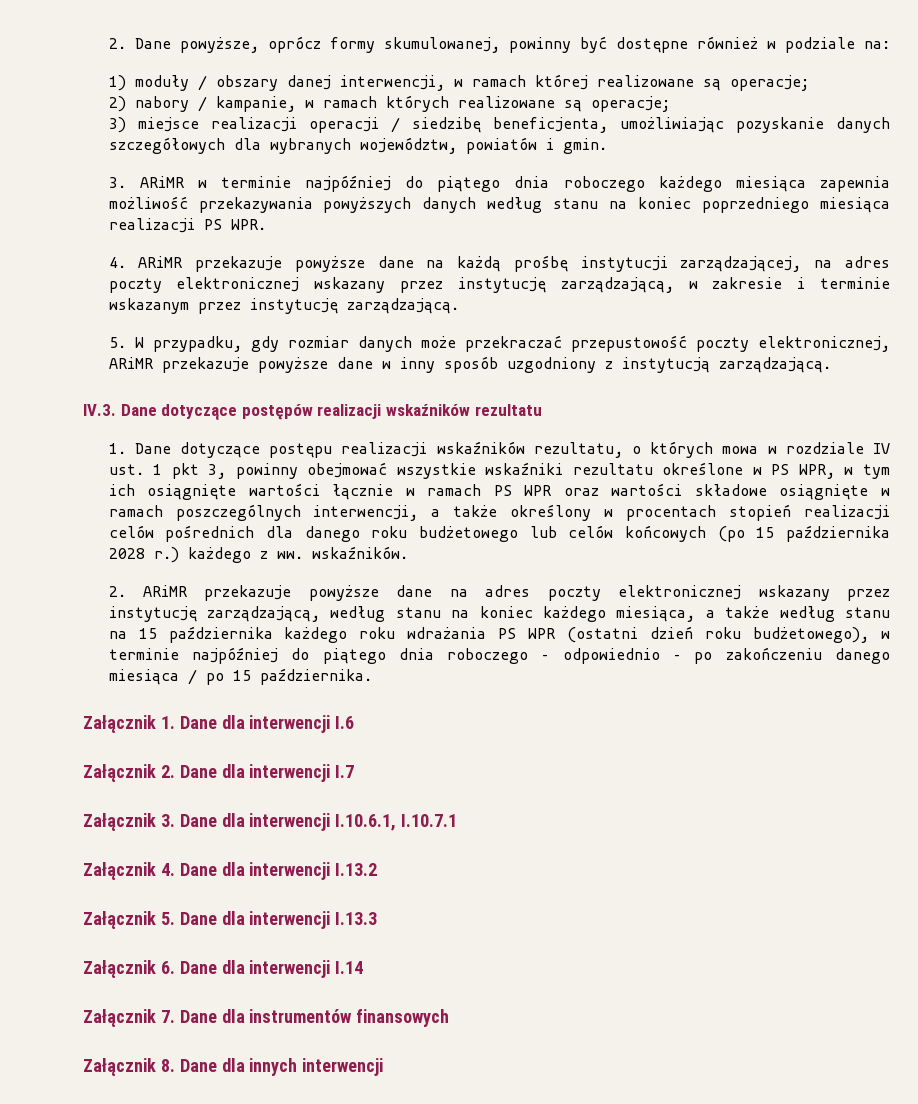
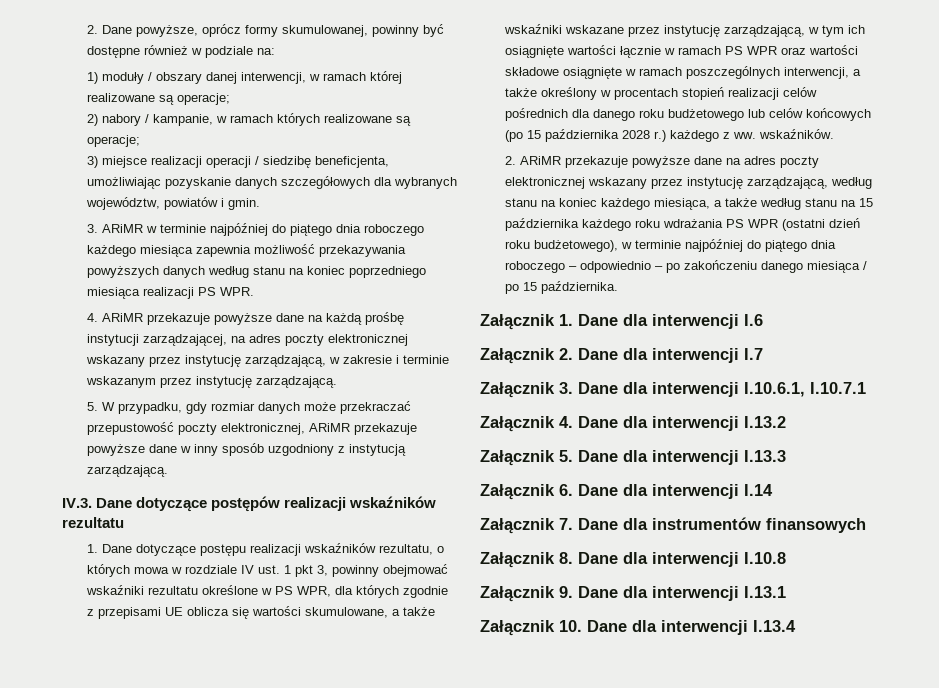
[396,463,476,479] wszystkie -> (449, 570) none
(835, 471) none -> [335,585,449,598] [87,606,436,619] [504,24,806,37] dla których zgodnie z przepisami UE oblicza się wartości skumulowane, a także wskaźniki wskazane przez instytucję zarządzającą,
[249,1058,384,1076] innych interwencji -> [652,552,786,567] [480,586,786,602] [480,620,796,636] interwencji I.10.8 // Załącznik 9. Dane dla interwencji I.13.1 // Załącznik 10. Dane dla interwencji I.13.4

